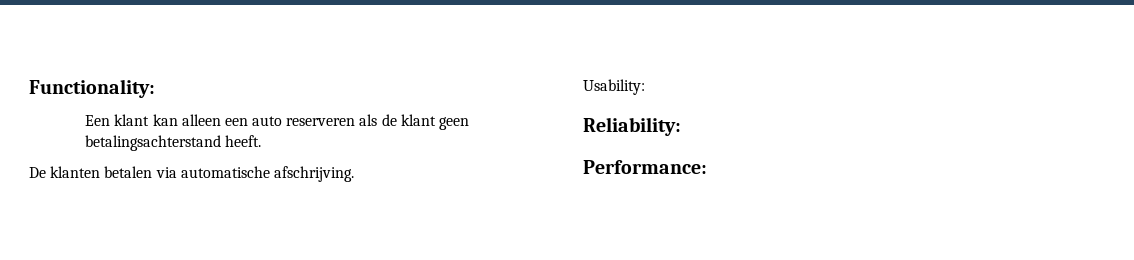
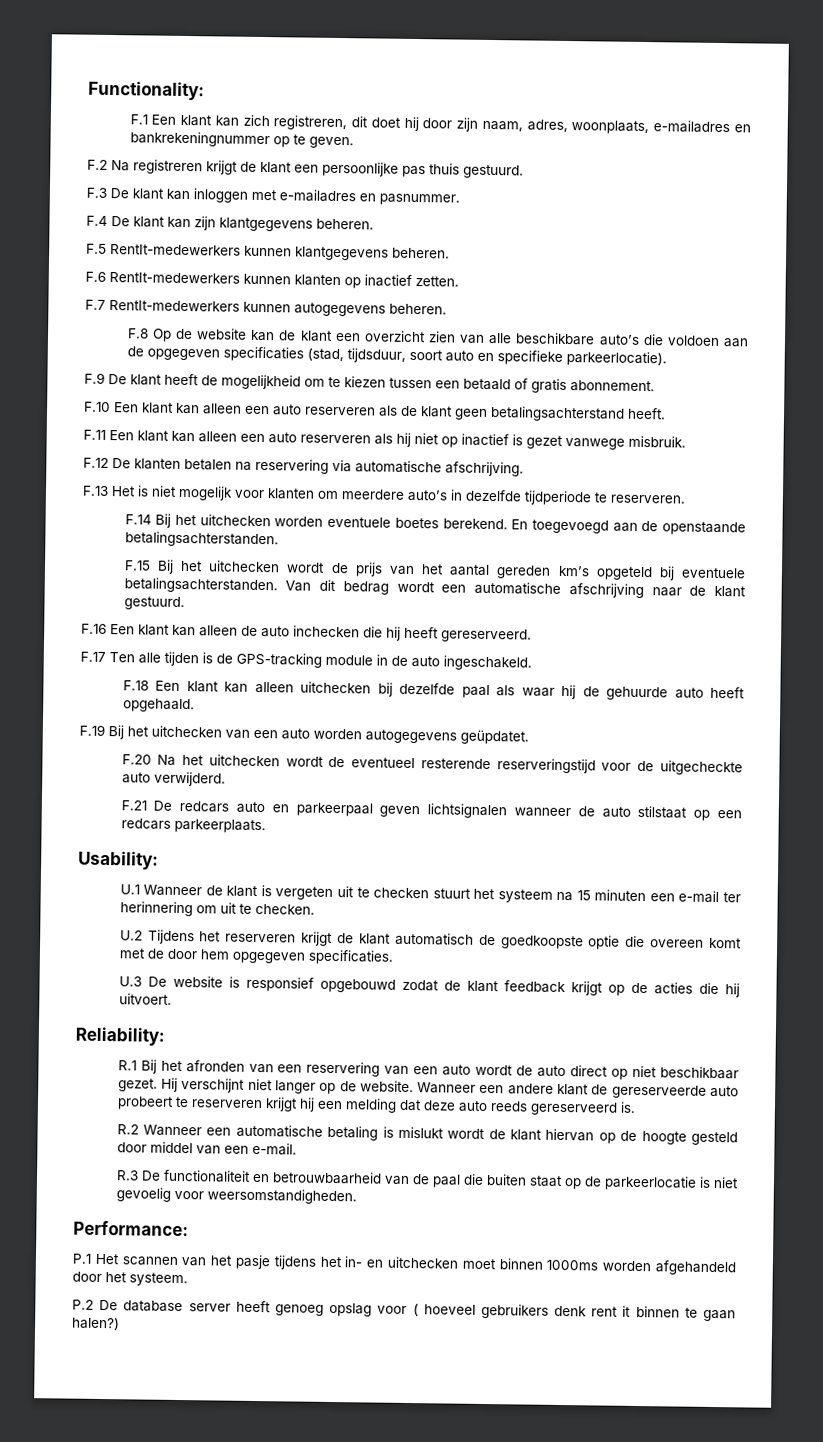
(155, 88) none -> [129,114,751,135] [129,131,354,149] [87,159,524,179] [86,187,460,206] [86,215,374,232] [86,243,450,261] [85,271,459,289] [85,299,447,317] [126,328,750,348] [126,346,667,367] [84,372,655,393] [84,401,111,413] F.1 Een klant kan zich registreren, dit doet hij door zijn naam, adres, woonplaats, e-mailadres en bankrekeningnummer op te geven. // F.2 Na registreren krijgt de klant een persoonlijke pas thuis gestuurd. // F.3 De klant kan inloggen met e-mailadres en pasnummer. // F.4 De klant kan zijn klantgegevens beheren. // F.5 RentIt-medewerkers kunnen klantgegevens beheren. // F.6 RentIt-medewerkers kunnen klanten op inactief zetten. // F.7 RentIt-medewerkers kunnen autogegevens beheren. // F.8 Op de website kan de klant een overzicht zien van alle beschikbare auto’s die voldoen aan de opgegeven specificaties (stad, tijdsduur, soort auto en specifieke parkeerlocatie). // F.9 De klant heeft de mogelijkheid om te kiezen tussen een betaald of gratis abonnement. // F.10
(262, 141) none -> [83,429,686,450] [83,457,109,469] F.11 Een klant kan alleen een auto reserveren als hij niet op inactief is gezet vanwege misbruik. // F.12
(153, 172) none -> [235,458,329,474] na reservering
[583,79,645,95] [583,117,681,136] [583,160,707,174] Usability: // Reliability: // Performance: -> [82,485,685,506] [124,513,746,536] [124,531,279,548] [123,559,746,581] [123,577,746,599] [123,596,185,611] [81,623,532,643] [80,651,532,671] [122,680,745,701] [122,698,195,713] [79,724,529,745] [121,754,743,776] [121,771,226,787] [120,800,742,821] [120,818,266,834] [78,850,159,870] [119,884,741,904] [119,901,315,917] [119,929,742,950] [118,948,393,965] [118,975,740,998] [118,993,172,1005] [75,1026,165,1046] [117,1059,740,1080] [117,1077,739,1099] [116,1096,636,1116] [116,1124,738,1146] [116,1141,297,1156] [115,1169,740,1191] [115,1187,357,1205] [73,1220,189,1237] [72,1253,736,1276] [72,1271,188,1287] [72,1299,736,1322] [72,1316,120,1331] F.13 Het is niet mogelijk voor klanten om meerdere auto’s in dezelfde tijdperiode te reserveren. // F.14 Bij het uitchecken worden eventuele boetes berekend. En toegevoegd aan de openstaande betalingsachterstanden. // F.15 Bij het uitchecken wordt de prijs van het aantal gereden km’s opgeteld bij eventuele betalingsachterstanden. Van dit bedrag wordt een automatische afschrijving naar de klant gestuurd. // F.16 Een klant kan alleen de auto inchecken die hij heeft gereserveerd. // F.17 Ten alle tijden is de GPS-tracking module in de auto ingeschakeld. // F.18 Een klant kan alleen uitchecken bij dezelfde paal als waar hij de gehuurde auto heeft opgehaald. // F.19 Bij het uitchecken van een auto worden autogegevens geüpdatet. // F.20 Na het uitchecken wordt de eventueel resterende reserveringstijd voor de uitgecheckte auto verwijderd. // F.21 De redcars auto en parkeerpaal geven lichtsignalen wanneer de auto stilstaat op een redcars parkeerplaats. // Usability: // U.1 Wanneer de klant is vergeten uit te checken stuurt het systeem na 15 minuten een e-mail ter herinnering om uit te checken. // U.2 Tijdens het reserveren krijgt de klant automatisch de goedkoopste optie die overeen komt met de door hem opgegeven specificaties. // U.3 De website is responsief opgebouwd zodat de klant feedback krijgt op de acties die hij uitvoert. // Reliability: // R.1 Bij het afronden van een reservering van een auto wordt de auto direct op niet beschikbaar gezet. Hij verschijnt niet langer op de website. Wanneer een andere klant de gereserveerde auto probeert te reserveren krijgt hij een melding dat deze auto reeds gereserveerd is. // R.2 Wanneer een automatische betaling is mislukt wordt de klant hiervan op de hoogte gesteld door middel van een e-mail. // R.3 De functionaliteit en betrouwbaarheid van de paal die buiten staat op de parkeerlocatie is niet gevoelig voor weersomstandigheden. // Performance: // P.1 Het scannen van het pasje tijdens het in- en uitchecken moet binnen 1000ms worden afgehandeld door het systeem. // P.2 De database server heeft genoeg opslag voor ( hoeveel gebruikers denk rent it binnen te gaan halen?)

